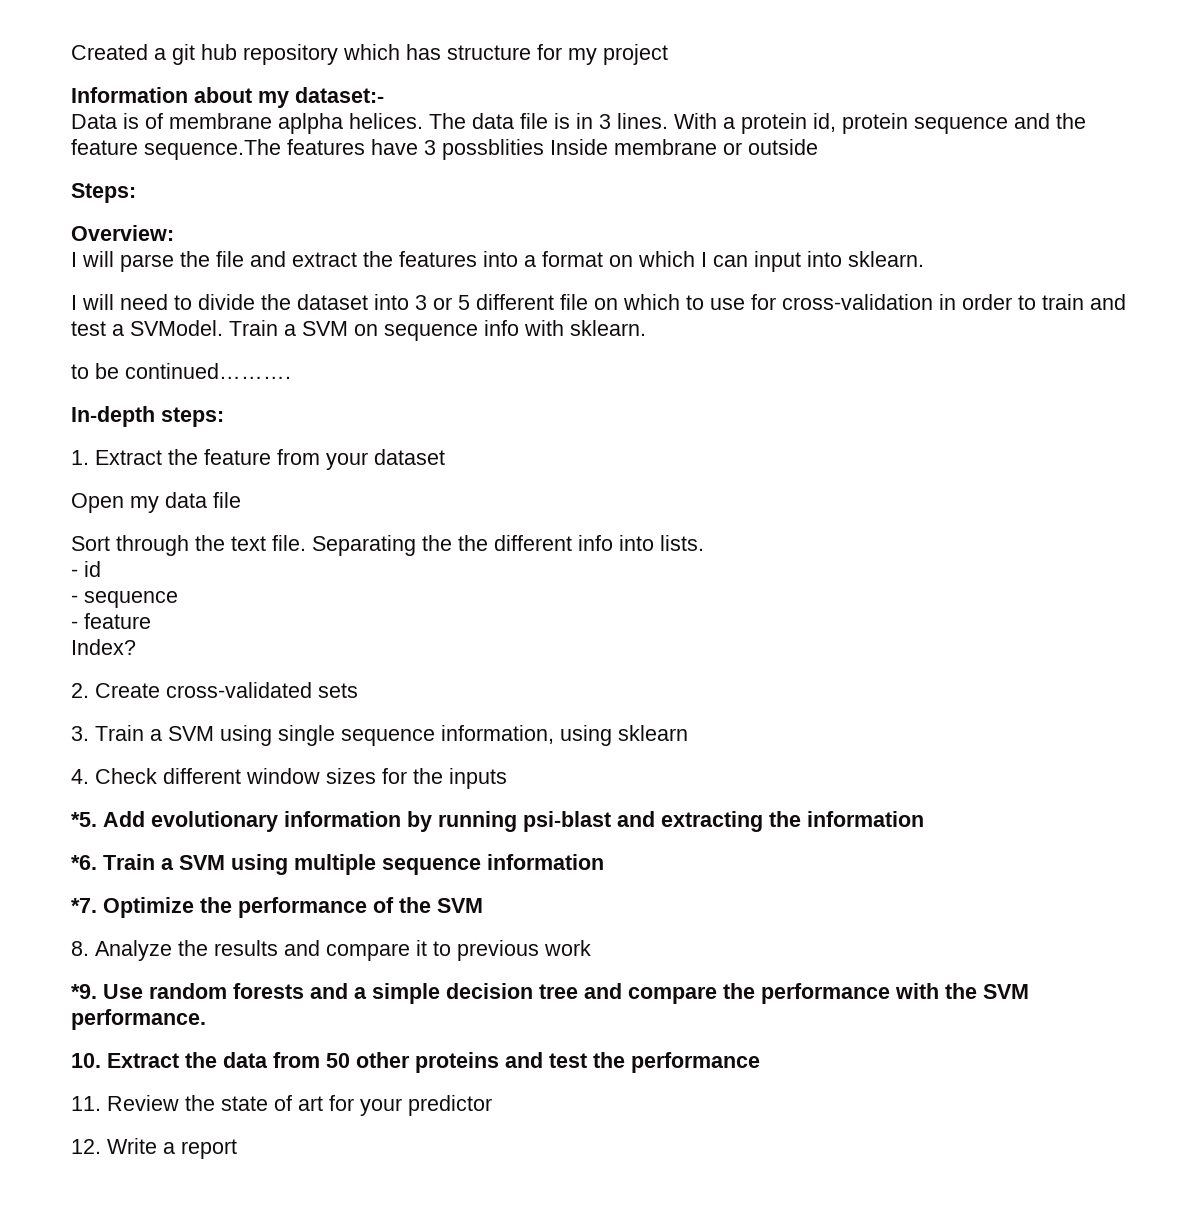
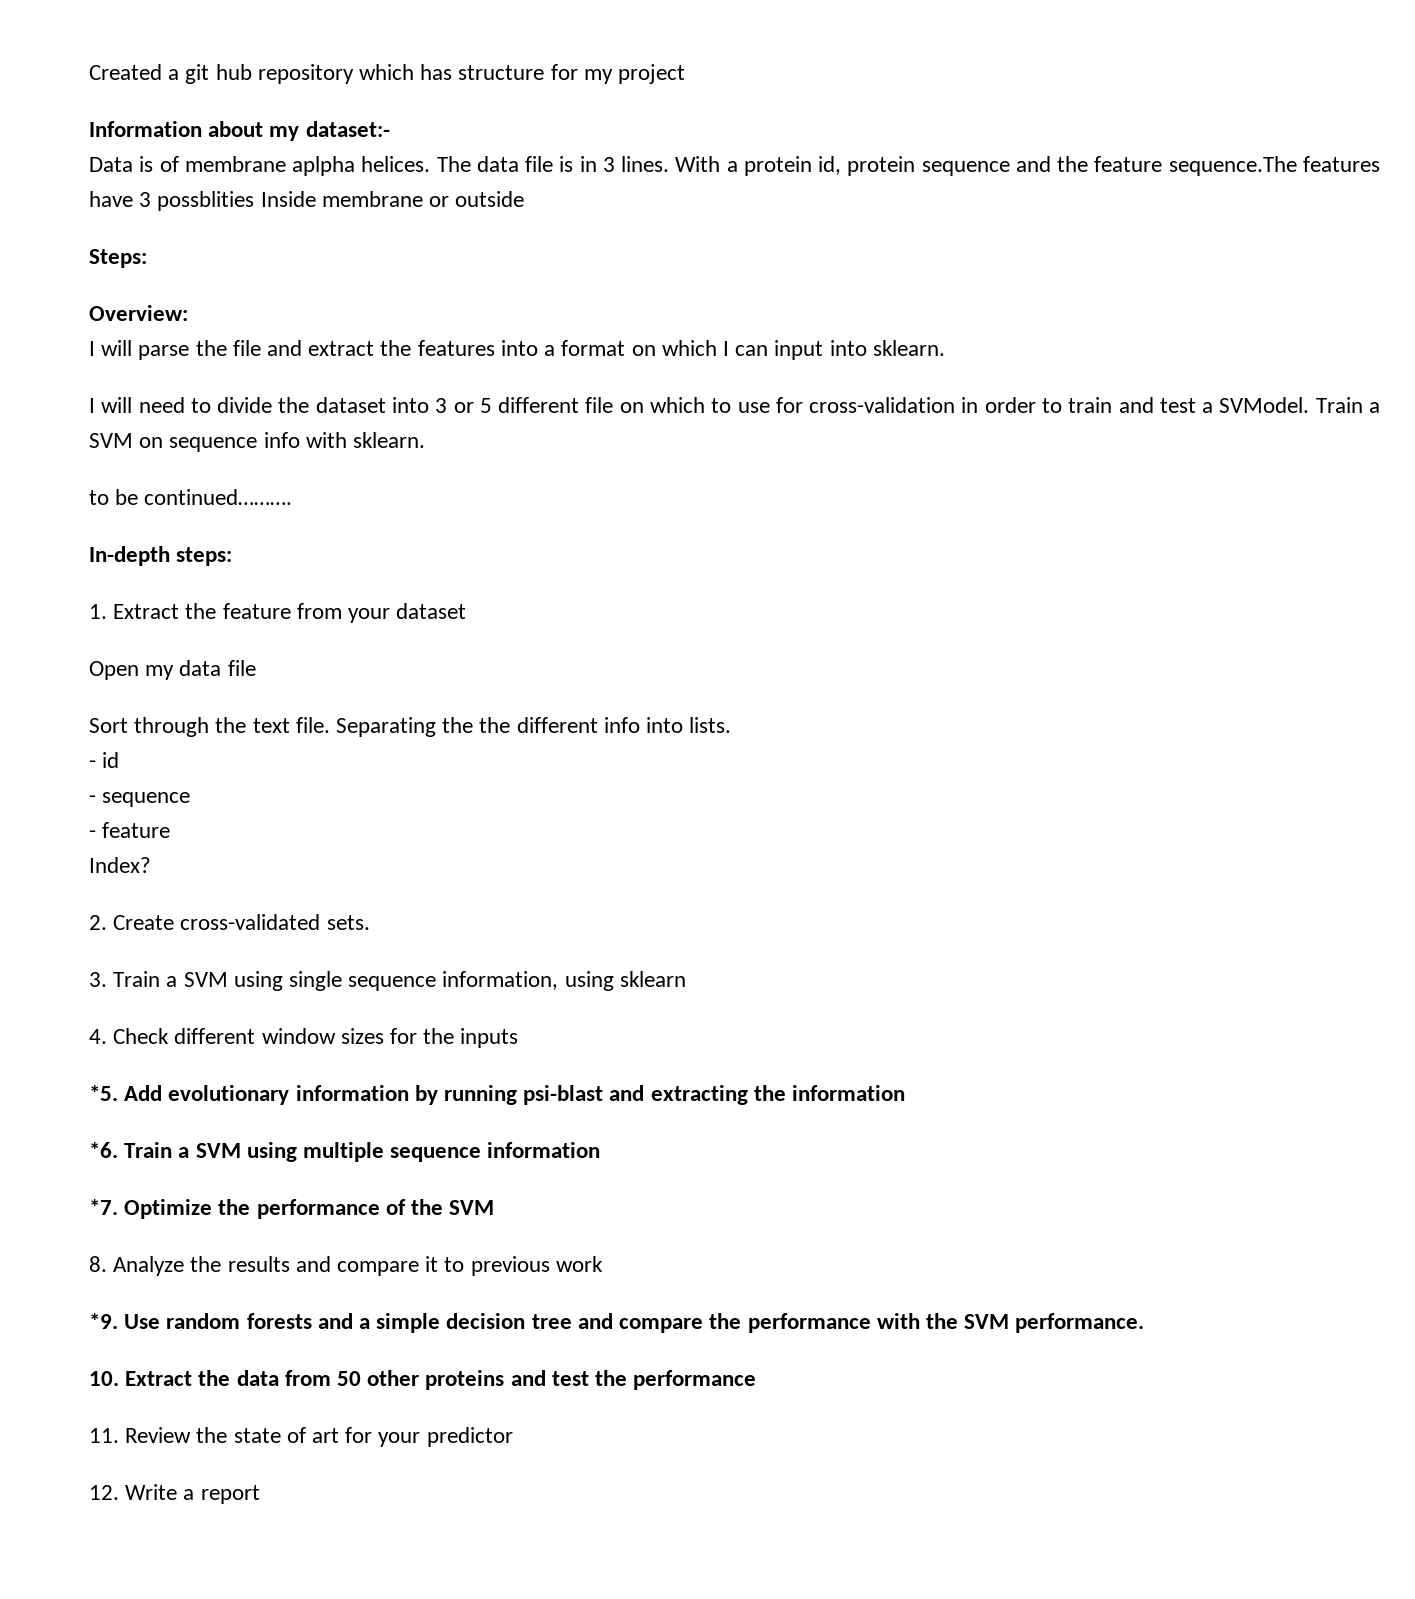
[318,683,358,698] sets -> [326,915,370,930] sets.

